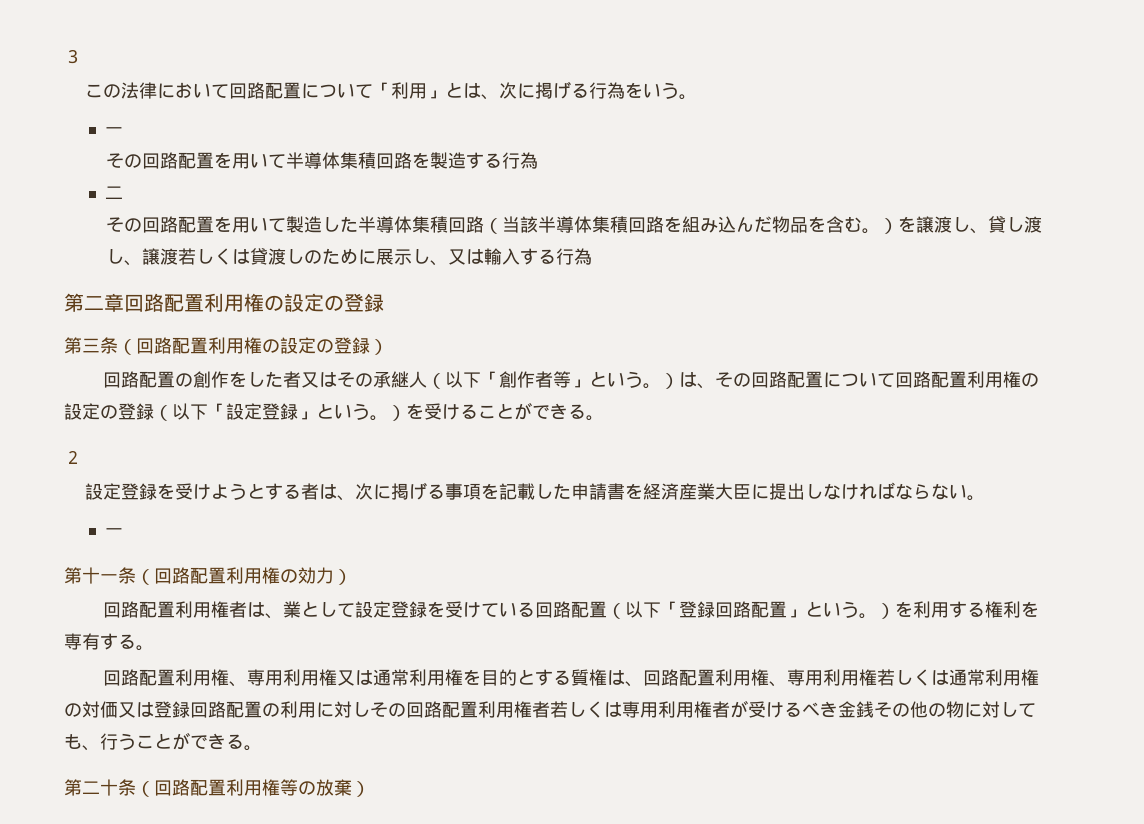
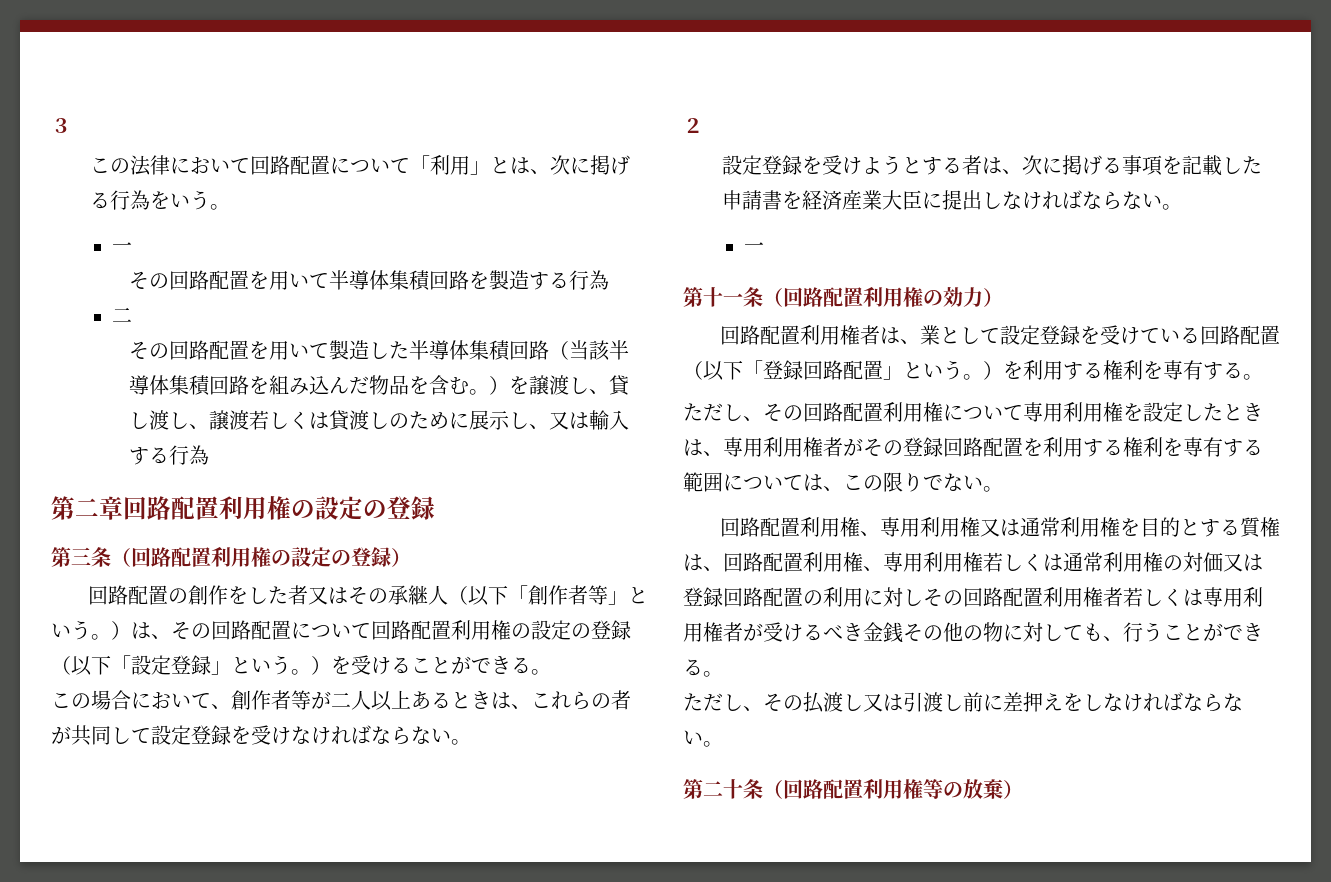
(604, 418) none -> [51,690,631,711] [51,725,471,746] // この場合において、創作者等が二人以上あるときは、これらの者が共同して設定登録を受けなければならない。
(154, 648) none -> [683,402,1263,422] [683,437,1263,457] [683,472,1003,492] // ただし、その回路配置利用権について専用利用権を設定したときは、専用利用権者がその登録回路配置を利用する権利を専有する範囲については、この限りでない。
(262, 748) none -> [683,692,1243,713] [683,730,723,747] // ただし、その払渡し又は引渡し前に差押えをしなければならない。

